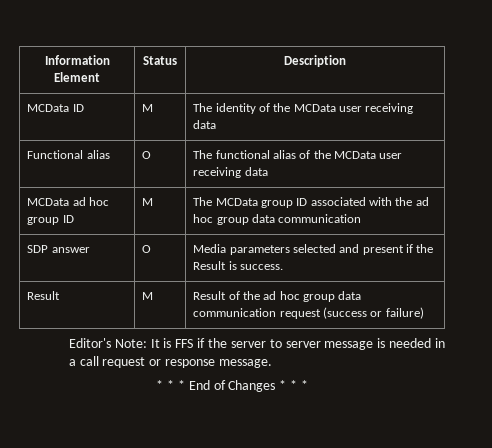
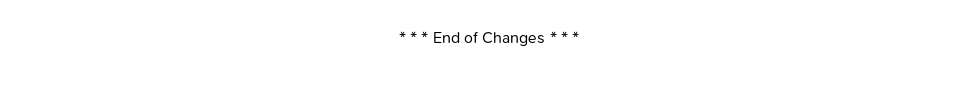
[44,55,110,65] [54,72,100,82] [143,56,177,65] [284,55,346,67] [27,104,84,112] [142,104,154,112] [193,103,414,114] [193,120,217,129] [27,150,110,159] [142,151,152,159] [193,150,403,159] [193,167,268,178] [27,197,109,206] [27,215,74,225] [142,198,154,206] [193,197,429,208] [193,214,362,225] [27,245,90,253] [142,245,152,253] [193,244,434,255] [193,261,283,270] [27,291,61,300] [142,292,154,300] [193,291,362,302] [193,307,424,319] [68,338,445,350] [68,356,272,368] Information Element | Status | Description // MCData ID | M | The identity of the MCData user receiving data // Functional alias | O | The functional alias of the MCData user receiving data // MCData ad hoc group ID | M | The MCData group ID associated with the ad hoc group data communication // SDP answer | O | Media parameters selected and present if the Result is success. // Result | M | Result of the ad hoc group data communication request (success or failure) // Editor's Note: It is FFS if the server to server message is needed in a call request or response message. // -> (398, 37) none

